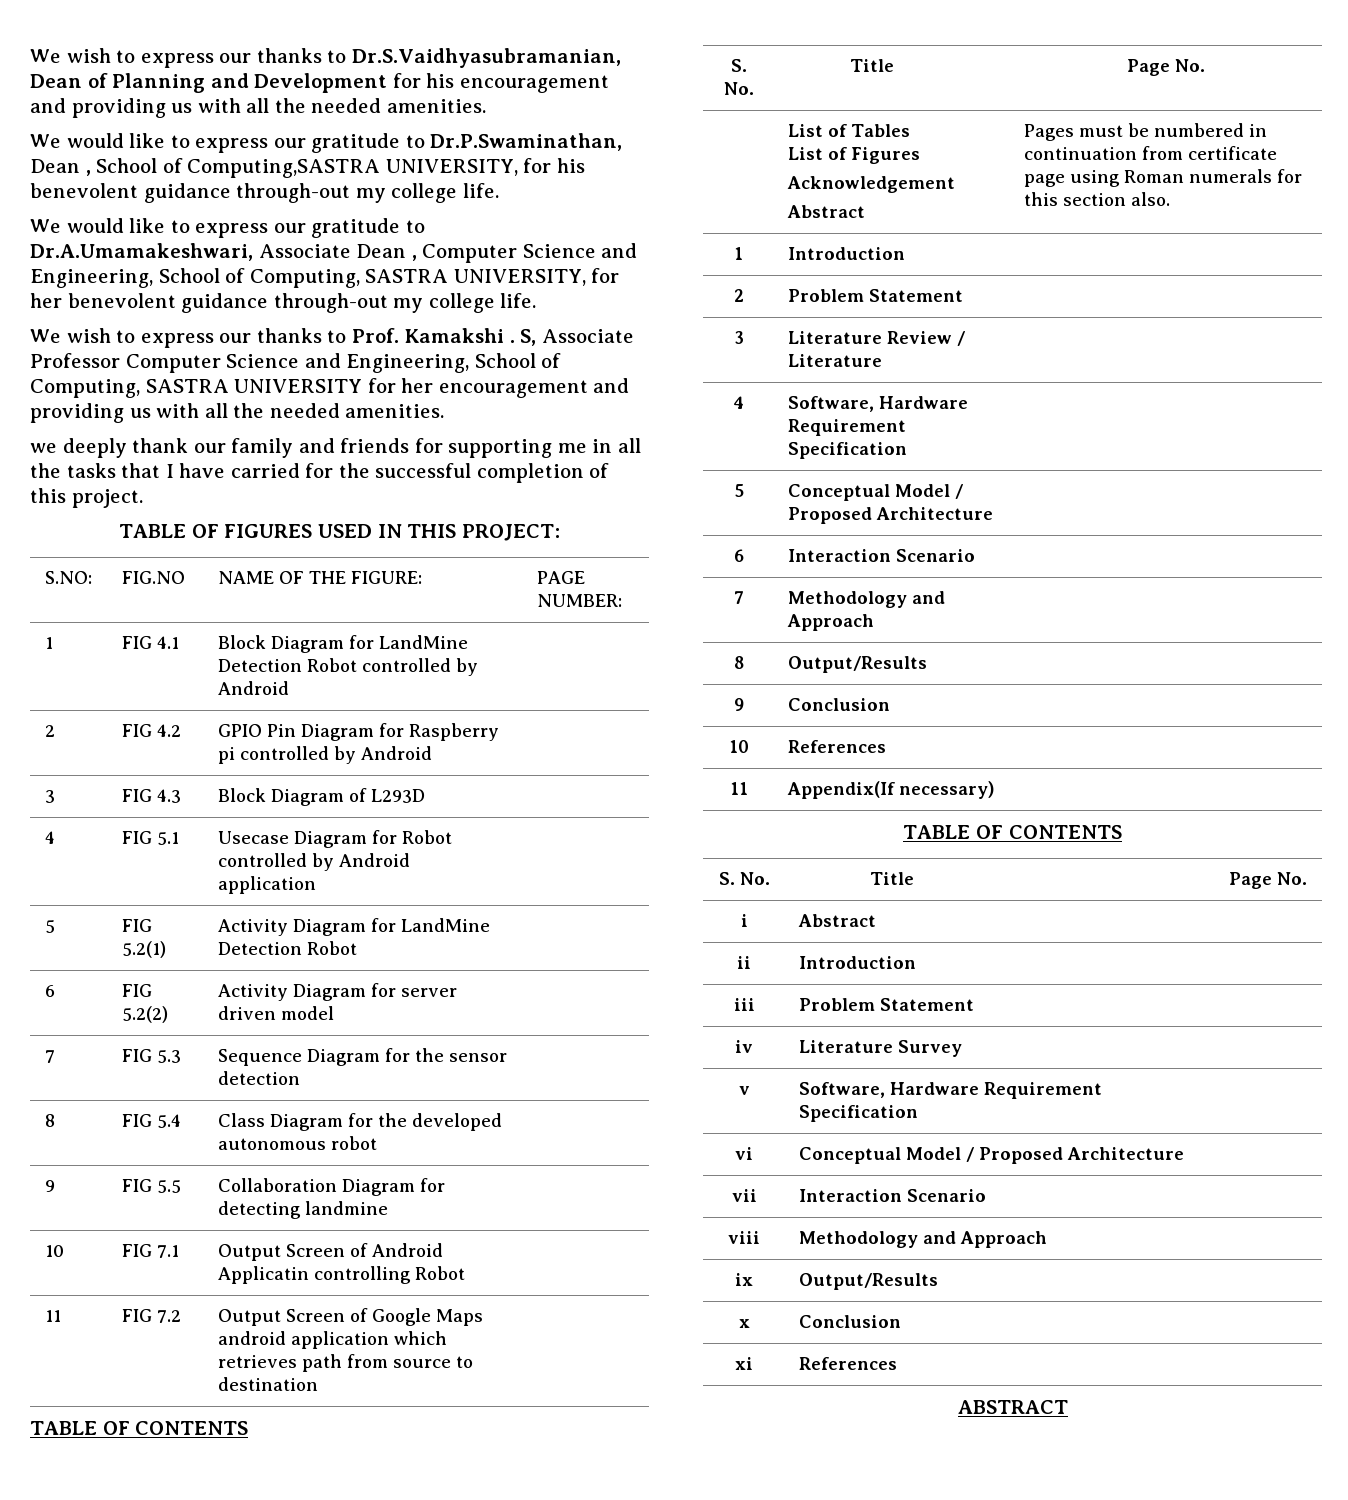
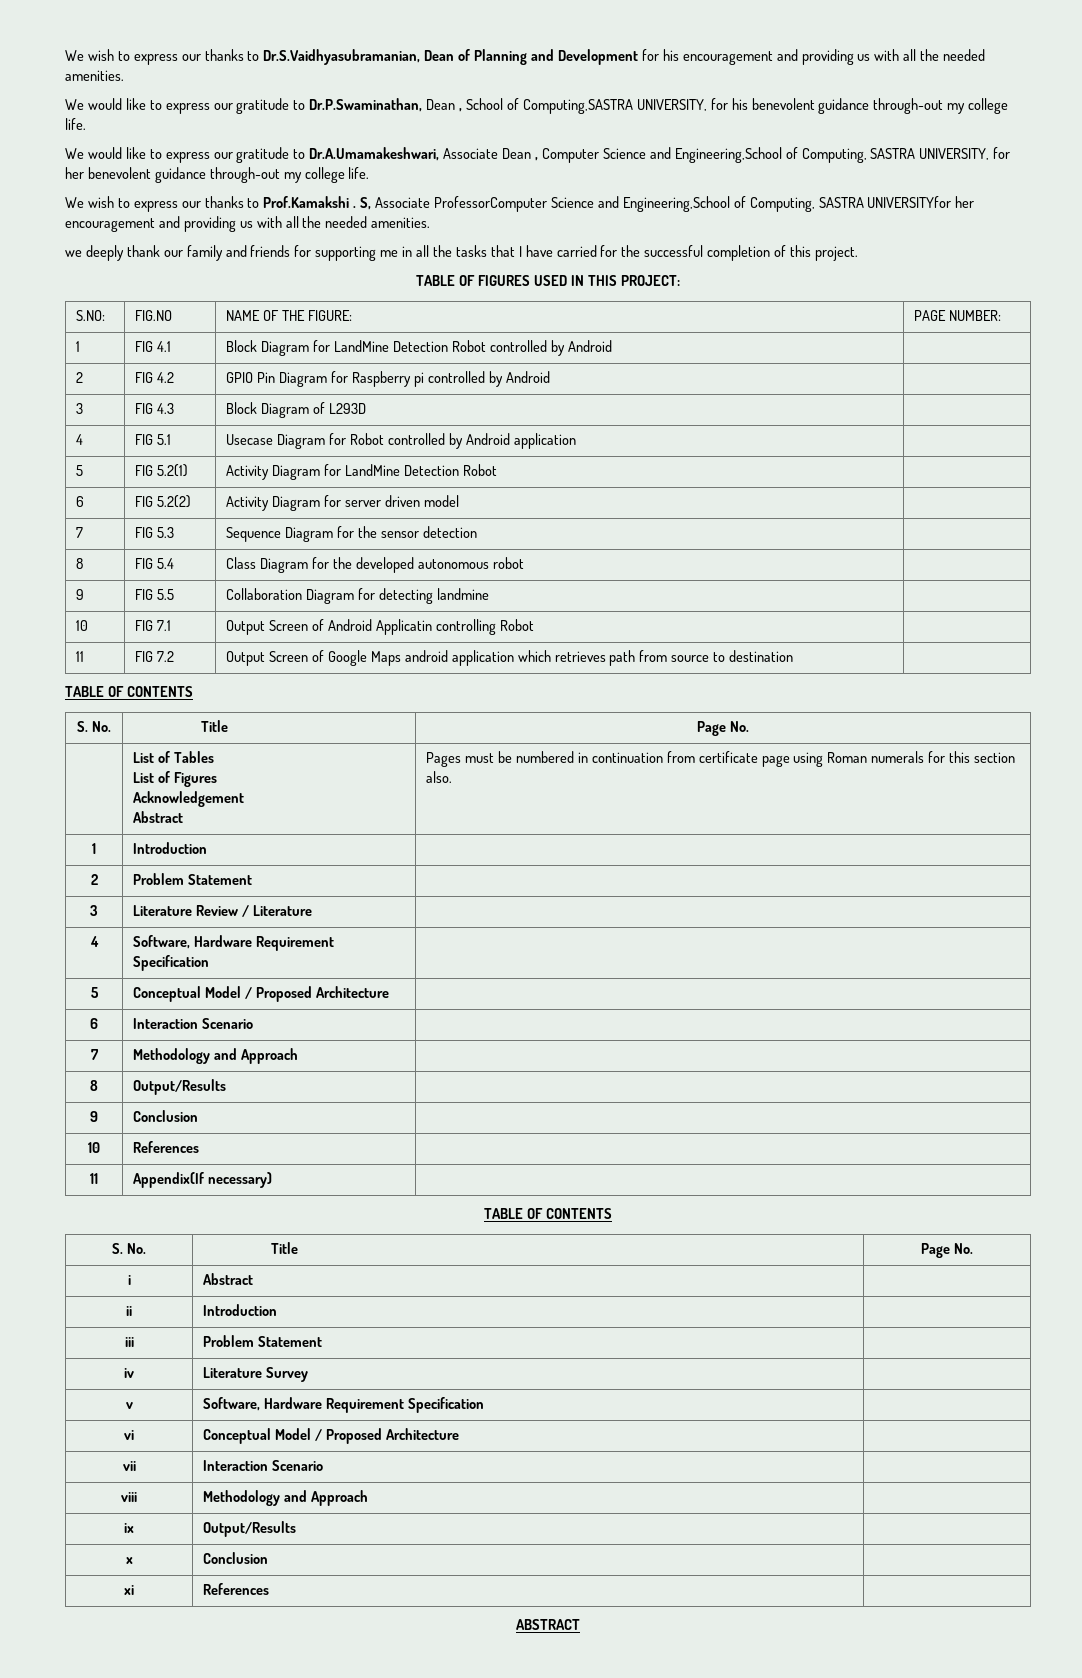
[30,268,220,288] Engineering, School -> [674,147,782,163] Engineering,School
[351,328,505,343] Prof. Kamakshi -> [263,196,350,208] Prof.Kamakshi
[30,353,562,373] [30,378,396,398] Professor Computer Science and Engineering, School of Computing, SASTRA UNIVERSITY for -> [434,196,952,212] ProfessorComputer Science and Engineering,School of Computing, SASTRA UNIVERSITYfor

